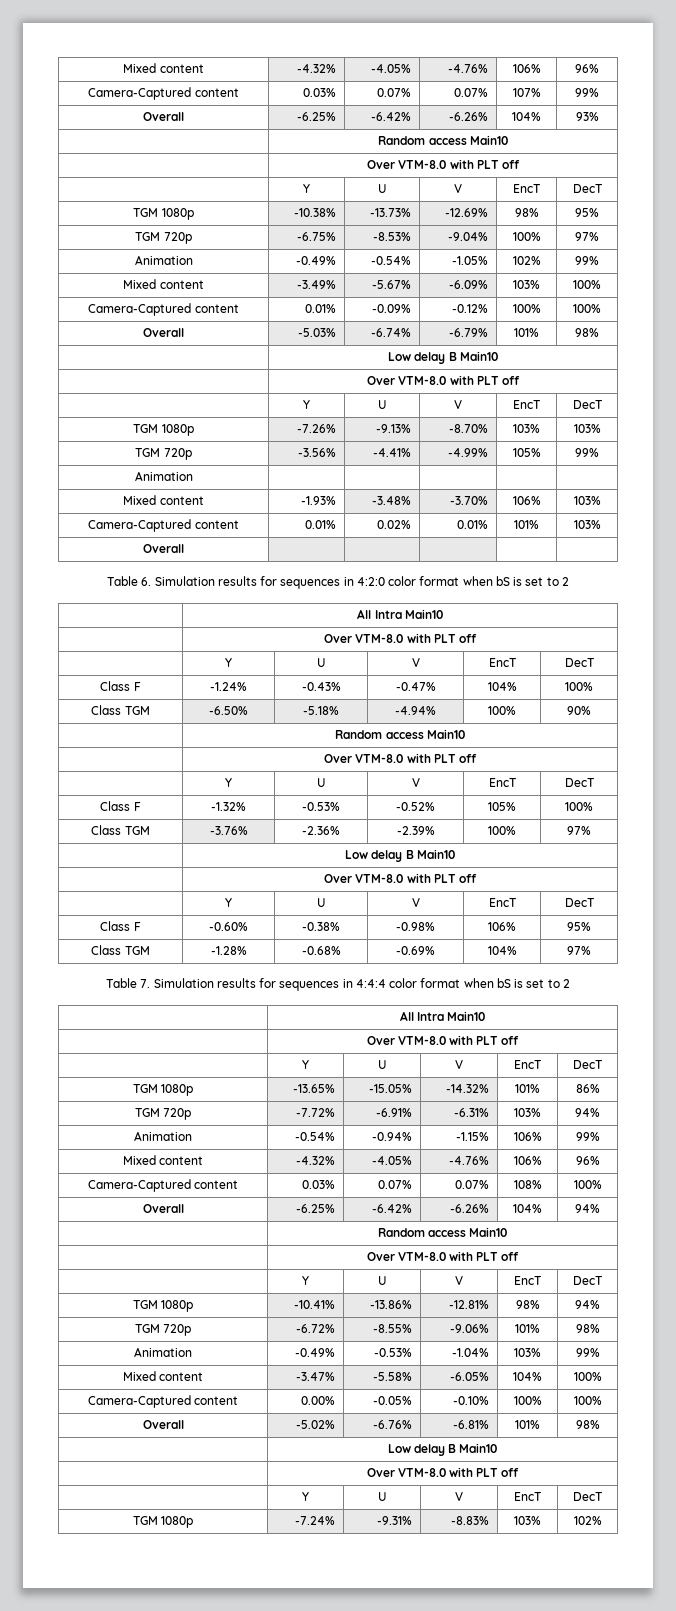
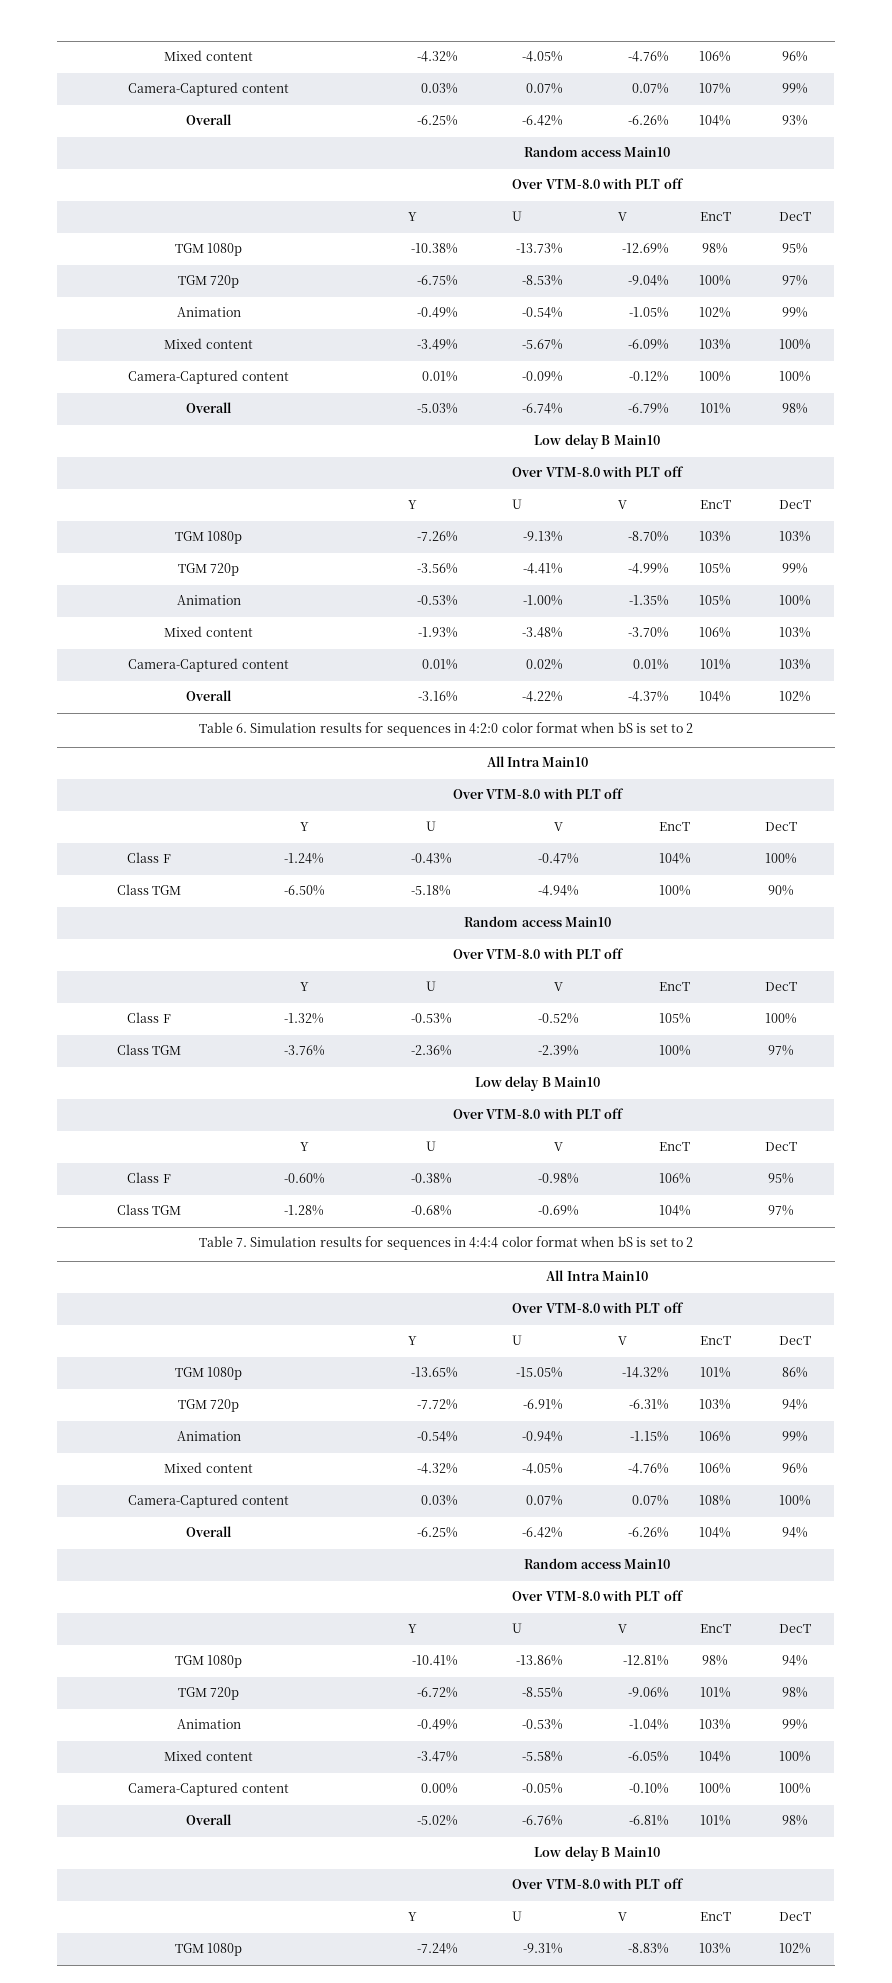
(193, 476) | | | | -> [417,595,459,606] [523,595,564,606] [629,595,670,606] [699,595,731,606] [778,595,811,606] -0.53% | -1.00% | -1.35% | 105% | 100%
(184, 548) | | | | -> [418,691,459,702] [522,691,564,702] [628,691,670,702] [699,691,731,702] [778,691,811,702] -3.16% | -4.22% | -4.37% | 104% | 102%

